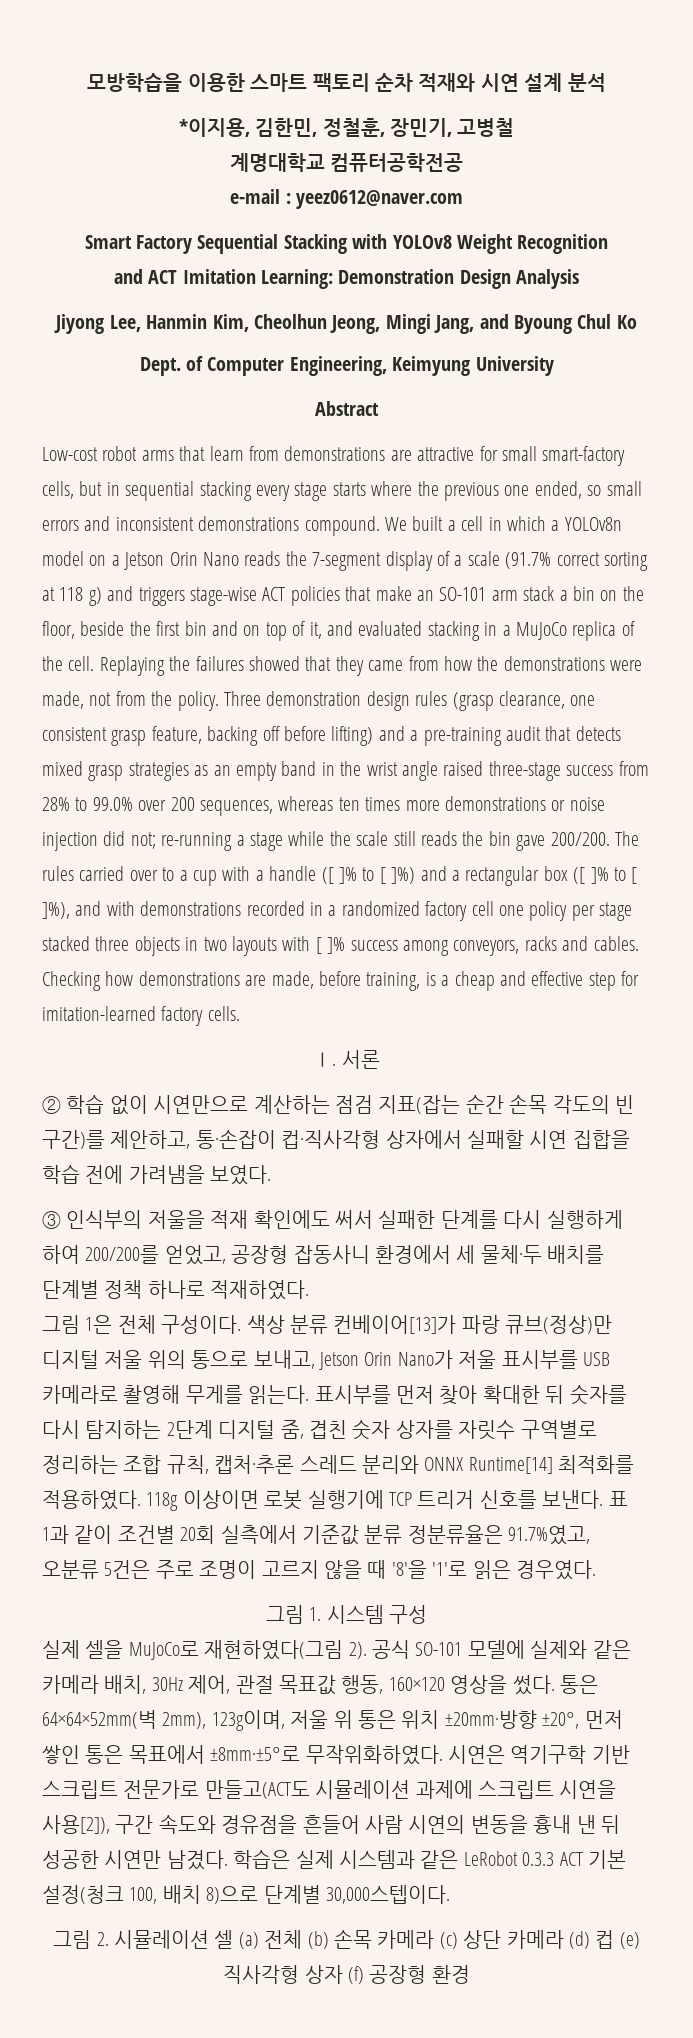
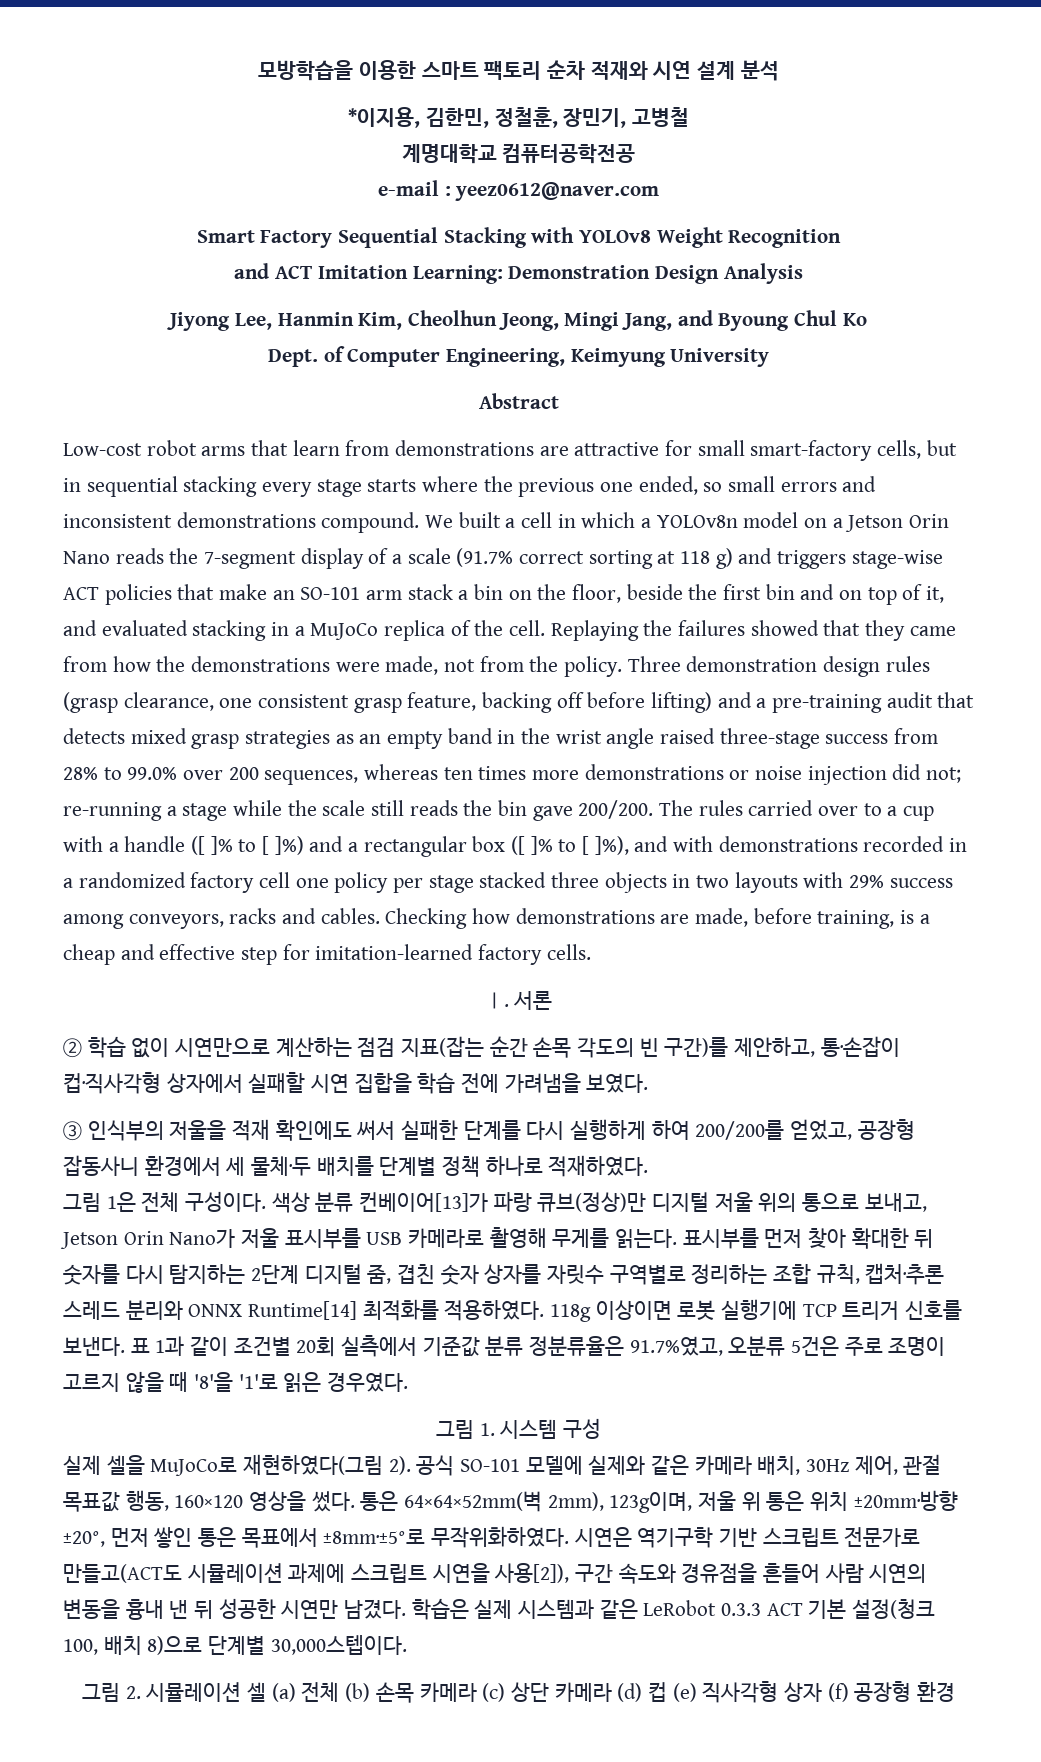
[315,937,346,954] [ ]% -> [849,875,885,888] 29%

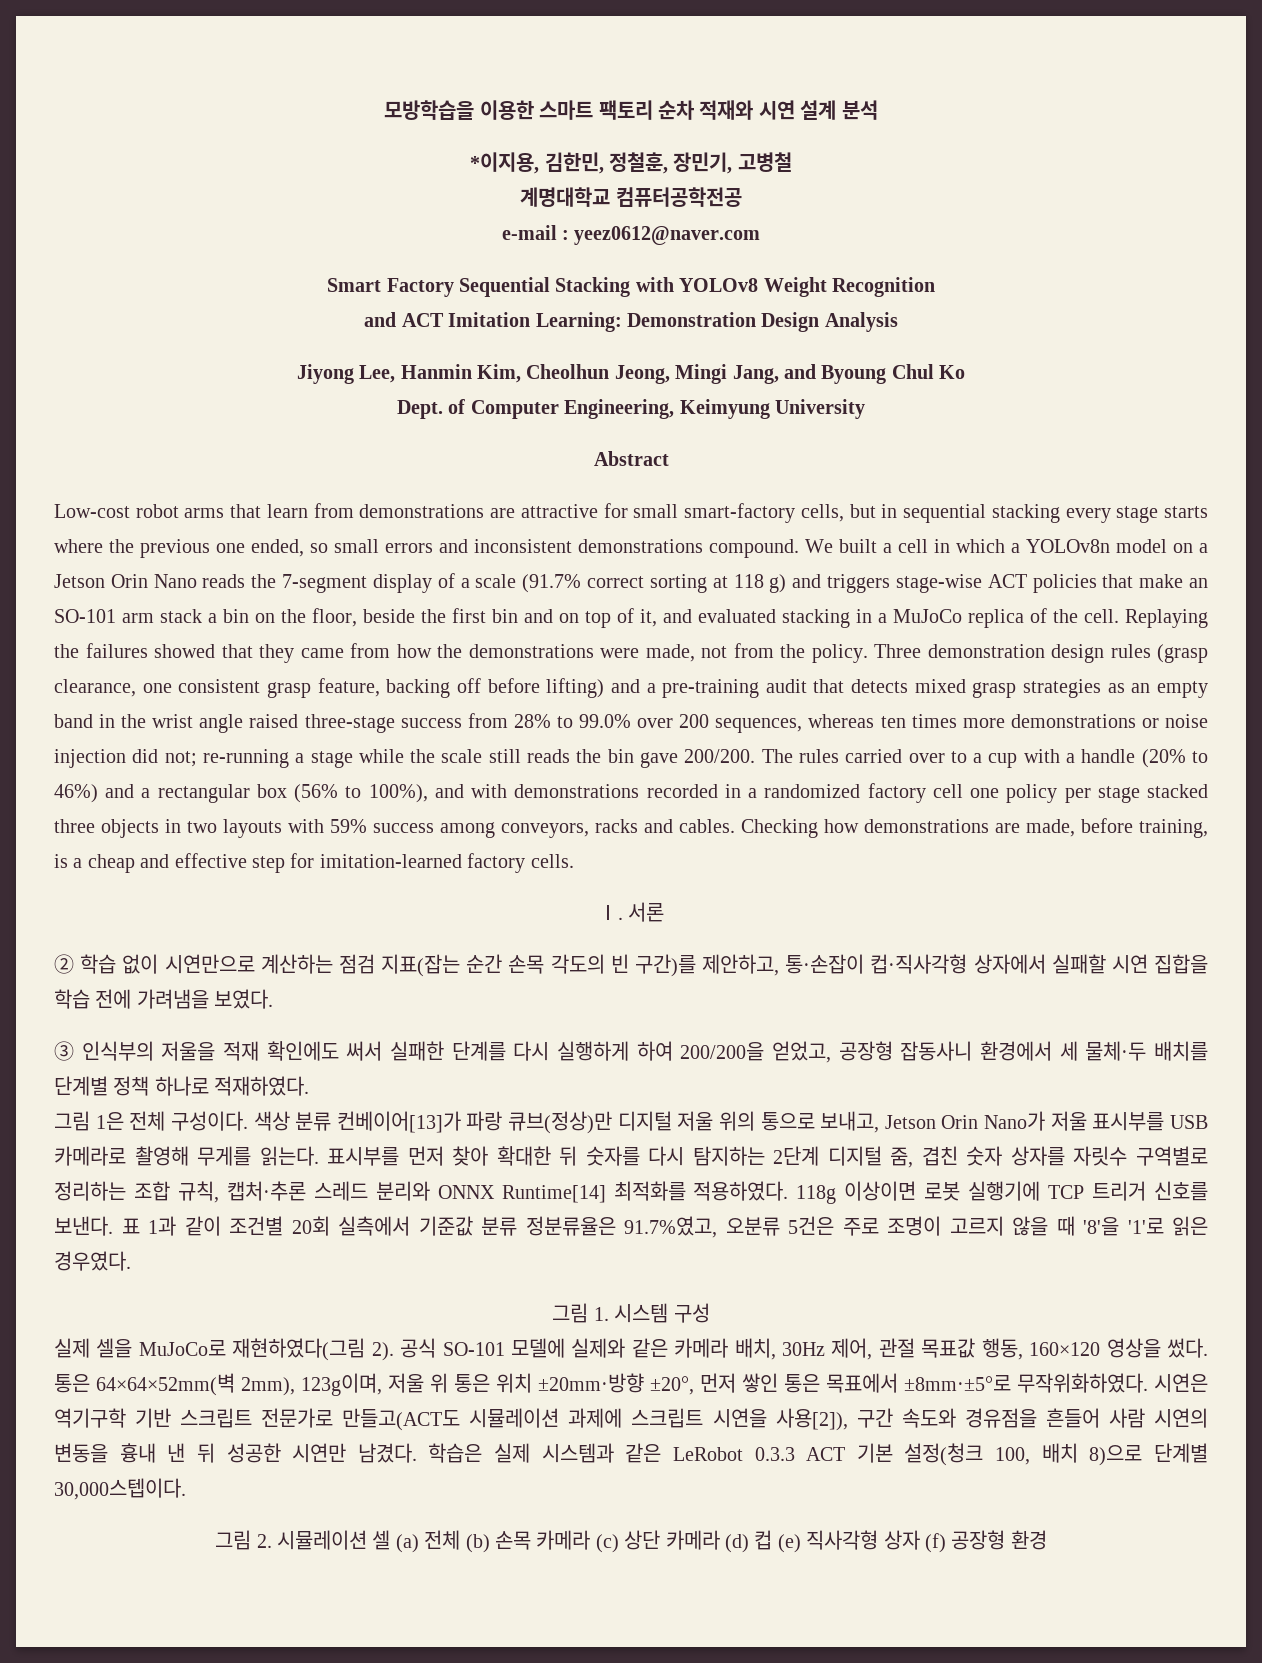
[191,836,629,857] ([ ]% to [ ]%) and a rectangular box ([ ]% to [ ]%), -> [1141,749,1208,768] [54,784,428,803] (20% to 46%) and a rectangular box (56% to 100%),
[849,875,885,888] 29% -> [330,819,367,833] 59%
[695,1120,785,1140] 200/200를 -> [680,1042,765,1061] 200/200을

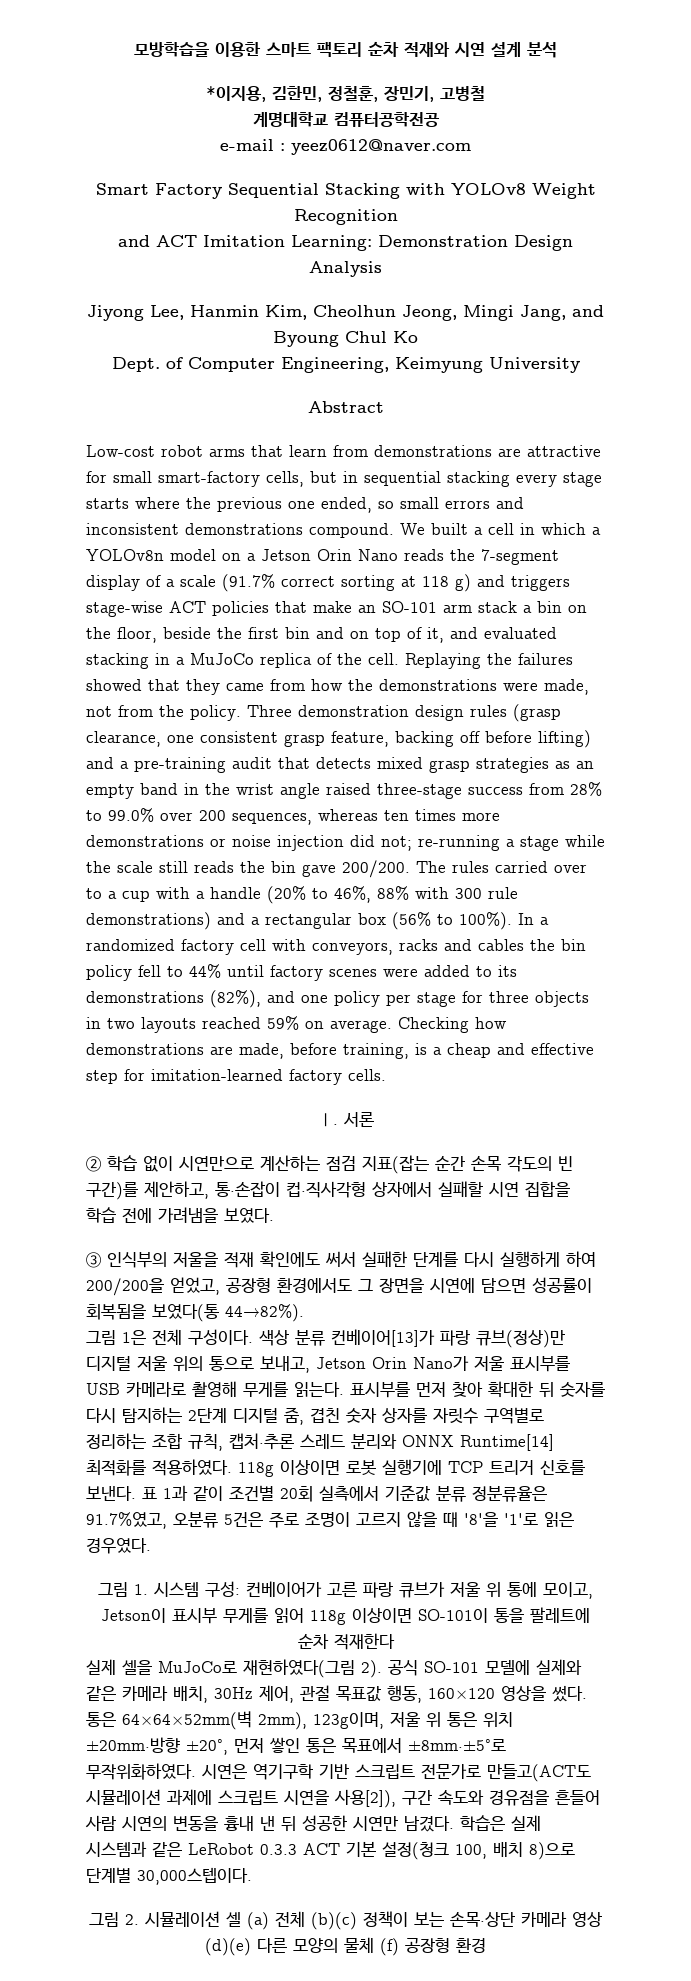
[54,784,98,803] 46%) -> [334,886,518,903] [86,912,211,930] 46%, 88% with 300 rule demonstrations)
[368,783,963,803] 100%), and with demonstrations recorded in a randomized factory cell -> [459,912,549,930] [86,939,586,955] [86,964,517,981] [86,990,295,1008] 100%). In a randomized factory cell with conveyors, racks and cables the bin policy fell to 44% until factory scenes were added to its demonstrations (82%), and
[1146,784,1208,798] stacked -> [462,991,483,1003] for
[288,819,735,838] with 59% success among conveyors, racks and cables. -> [202,1016,392,1033] reached 59% on average.
[900,1041,1208,1061] [54,1076,310,1096] 잡동사니 환경에서 세 물체·두 배치를 단계별 정책 하나로 적재하였다. -> [277,1277,592,1293] [86,1304,304,1322] 환경에서도 그 장면을 시연에 담으면 성공률이 회복됨을 보였다(통 44→82%).
[673,1303,710,1323] 구성 -> [205,1581,593,1599] [101,1607,590,1625] [297,1633,395,1650] 구성: 컨베이어가 고른 파랑 큐브가 저울 위 통에 모이고, Jetson이 표시부 무게를 읽어 118g 이상이면 SO-101이 통을 팔레트에 순차 적재한다
[465,1530,920,1553] (b) 손목 카메라 (c) 상단 카메라 (d) 컵 (e) 직사각형 상자 -> [311,1911,602,1930] [205,1937,374,1956] (b)(c) 정책이 보는 손목·상단 카메라 영상 (d)(e) 다른 모양의 물체

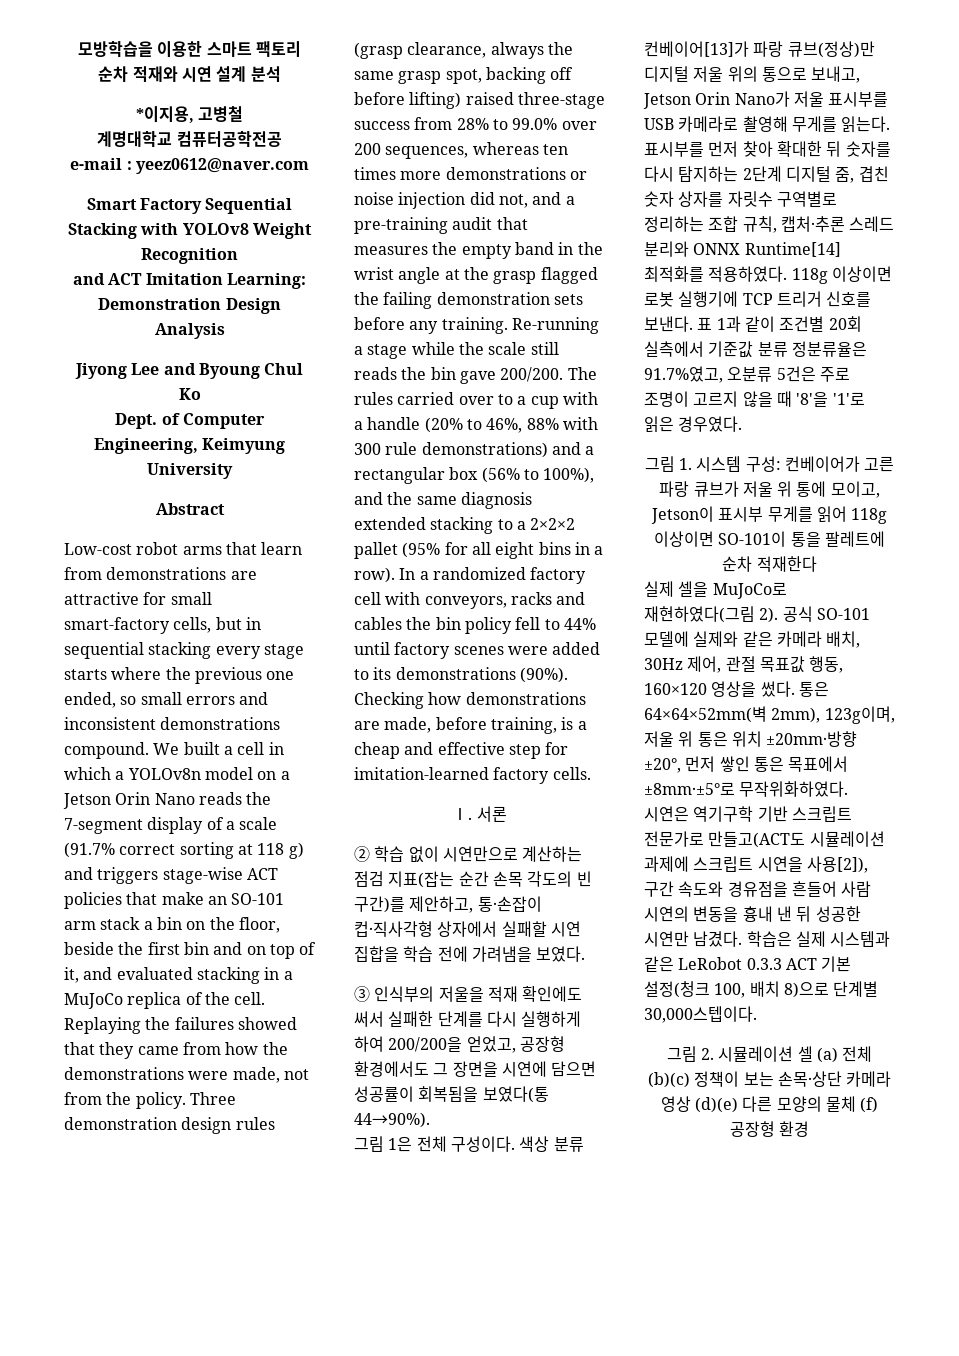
[272,86,434,102] 김한민, 정철훈, 장민기, -> (194, 114) none
[150,305,566,321] Lee, Hanmin Kim, Cheolhun Jeong, Mingi Jang, -> [131,363,160,375] Lee
[167,730,591,748] [86,757,594,773] [86,783,320,799] one consistent grasp feature, backing off before lifting) and a pre-training audit that detects mixed grasp strategies as an empty band in the wrist angle -> [490,42,573,59] [354,67,574,84] [354,92,462,109] always the same grasp spot, backing off before lifting)
[381,835,500,851] not; re-running -> [498,192,575,208] [354,217,528,234] [354,242,603,259] [354,267,598,284] [354,292,583,309] [354,317,599,334] not, and a pre-training audit that measures the empty band in the wrist angle at the grasp flagged the failing demonstration sets before any training. Re-running
[459,912,512,930] 100%). -> [543,467,595,483] [354,492,532,509] [354,517,576,534] [354,542,604,559] [354,567,395,583] 100%), and the same diagnosis extended stacking to a 2×2×2 pallet (95% for all eight bins in a row).
[210,990,589,1008] [86,1016,392,1033] (82%), and one policy per stage for three objects in two layouts reached 59% on average. -> [519,667,568,683] (90%).
[225,1304,304,1322] 44→82%). -> [354,1112,430,1128] 44→90%).

